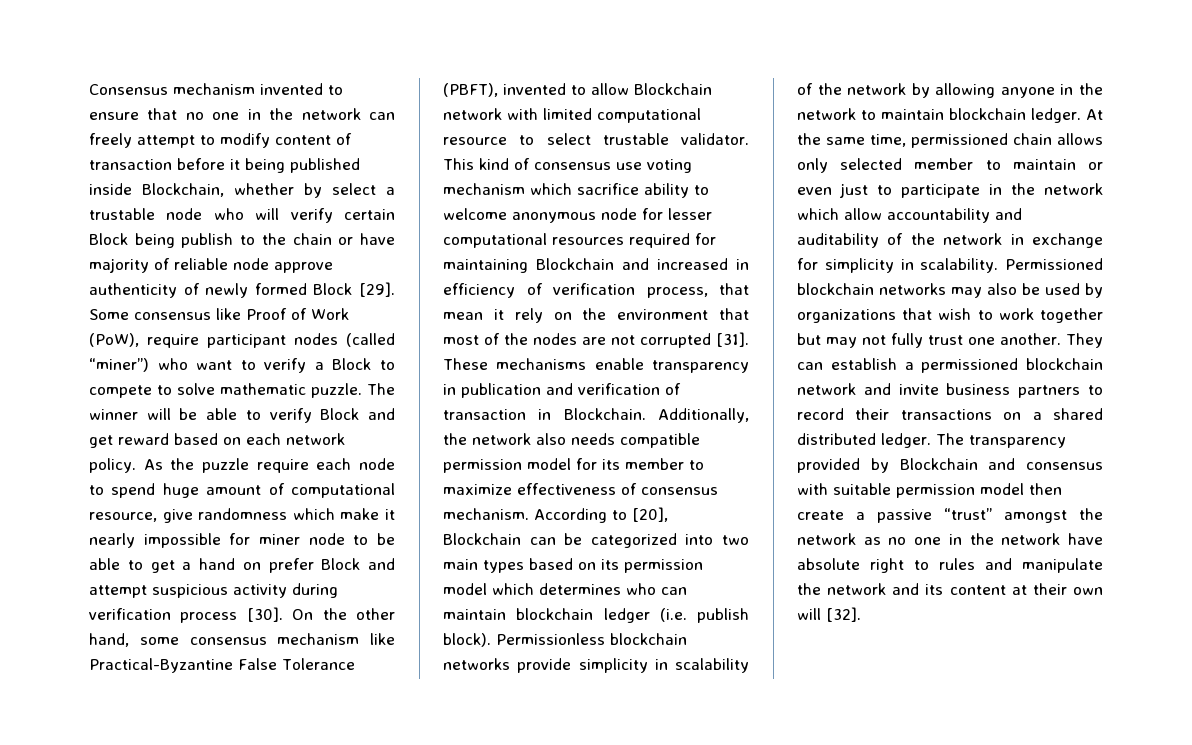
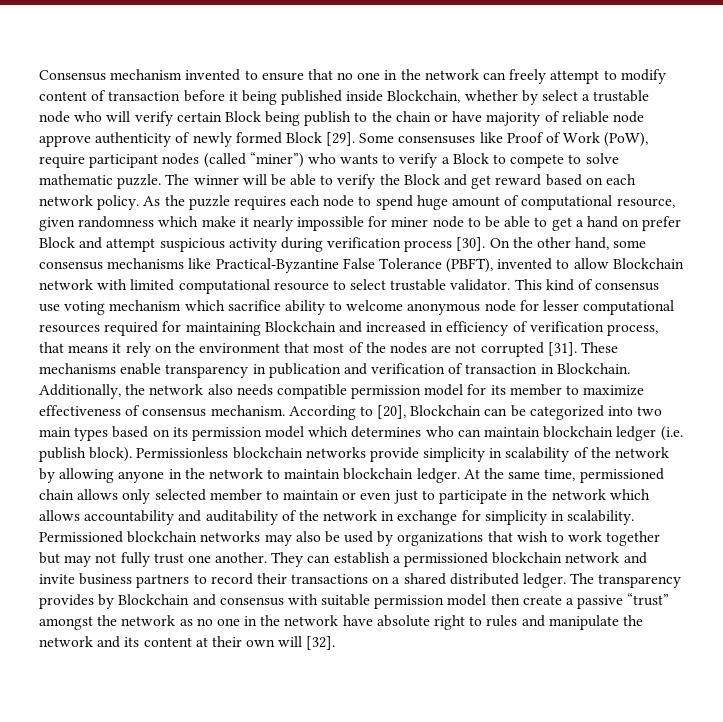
[134,312,211,320] consensus -> [398,135,476,144] consensuses
[196,360,233,370] want -> [340,154,379,164] wants
(312, 415) none -> [379,174,400,185] the
[256,459,309,473] require -> [233,196,286,210] requires
[162,509,193,523] give -> [39,217,75,231] given
[277,633,360,645] mechanism -> [107,258,185,269] mechanisms
[443,312,483,320] mean -> [68,345,109,353] means
[844,208,882,220] allow -> [39,510,80,521] allows
[797,458,860,473] provided -> [39,594,94,609] provides

